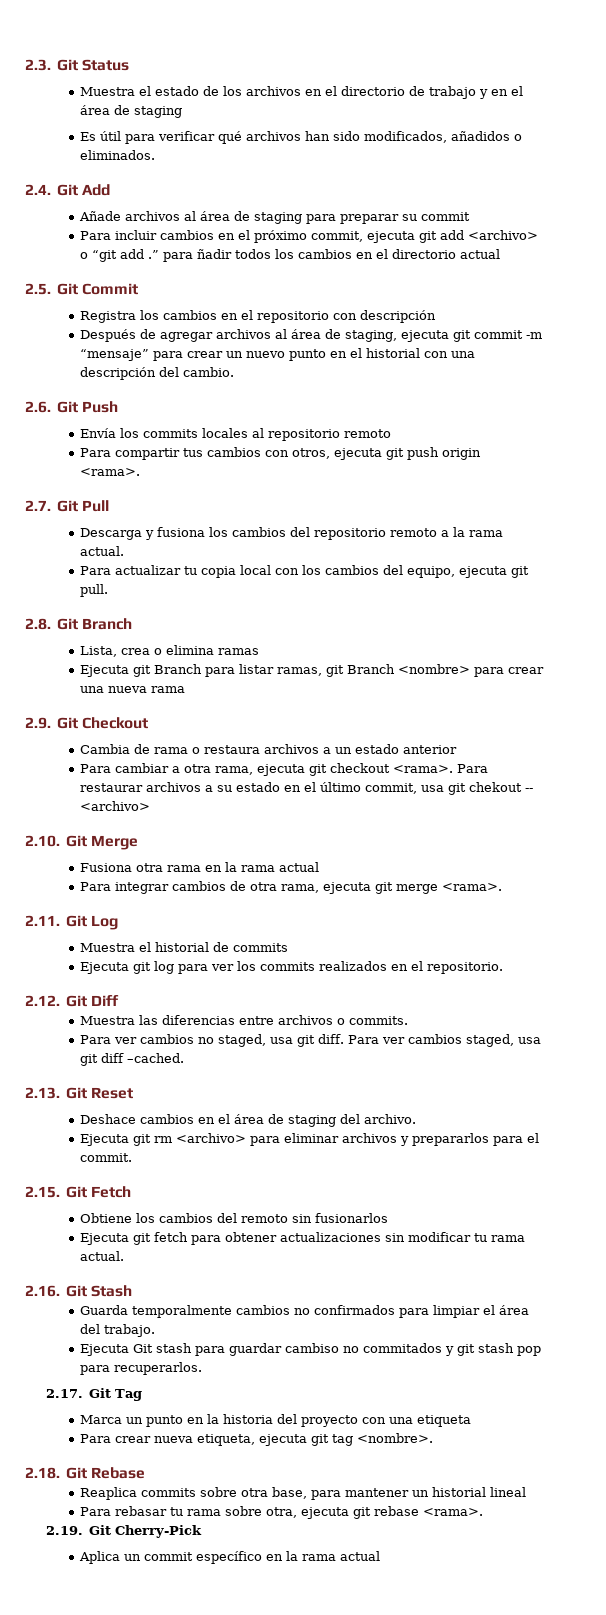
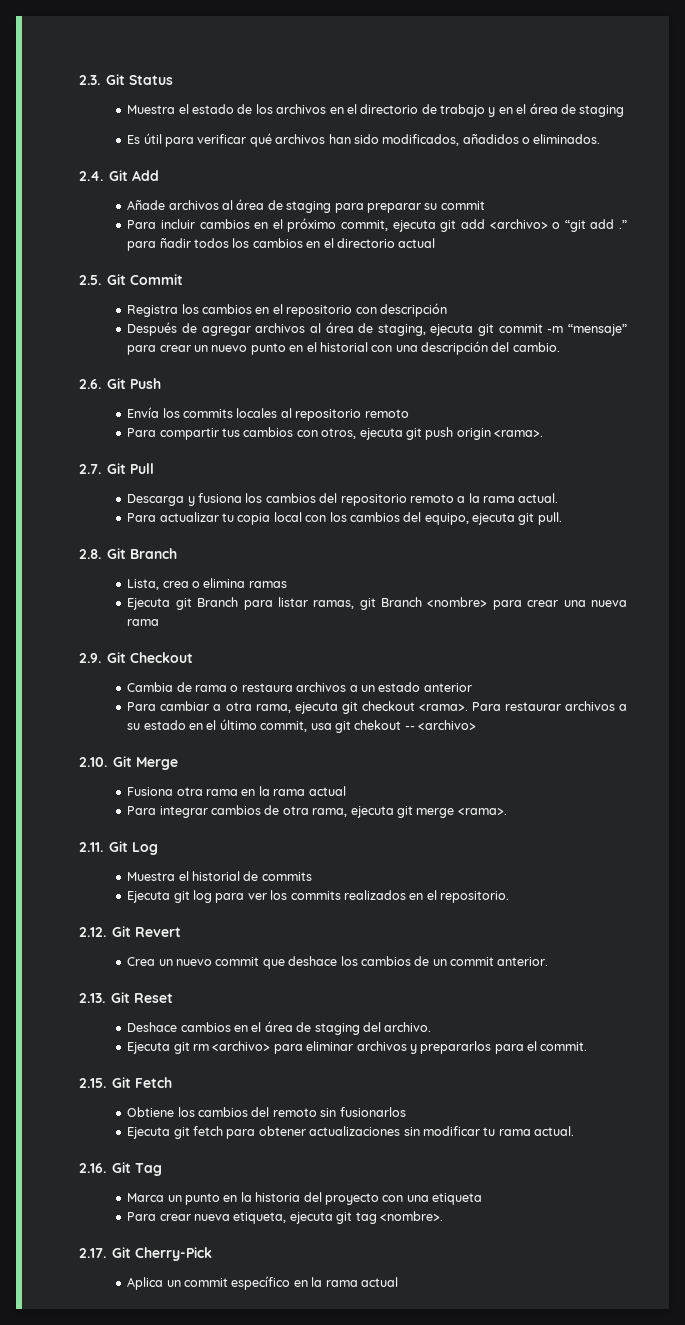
[91,995,120,1006] [80,1015,409,1025] [80,1034,542,1047] [80,1053,185,1066] Diff // Muestra las diferencias entre archivos o commits. // Para ver cambios no staged, usa git diff. Para ver cambios staged, usa git diff –cached. -> [135,927,182,937] [127,956,549,969] Revert // Crea un nuevo commit que deshace los cambios de un commit anterior.
[91,1285,133,1297] [80,1305,530,1318] [80,1324,156,1337] [80,1343,542,1356] [80,1362,203,1375] [45,1388,112,1398] Stash // Guarda temporalmente cambios no confirmados para limpiar el área del trabajo. // Ejecuta Git stash para guardar cambiso no commitados y git stash pop para recuperarlos. // 2.17. Git -> (132, 1167) none
[25,1467,146,1479] [80,1487,527,1500] [80,1506,484,1519] [45,1526,83,1535] 2.18. Git Rebase // Reaplica commits sobre otra base, para mantener un historial lineal // Para rebasar tu rama sobre otra, ejecuta git rebase <rama>. // 2.19. -> [79,1248,106,1258] 2.17.

